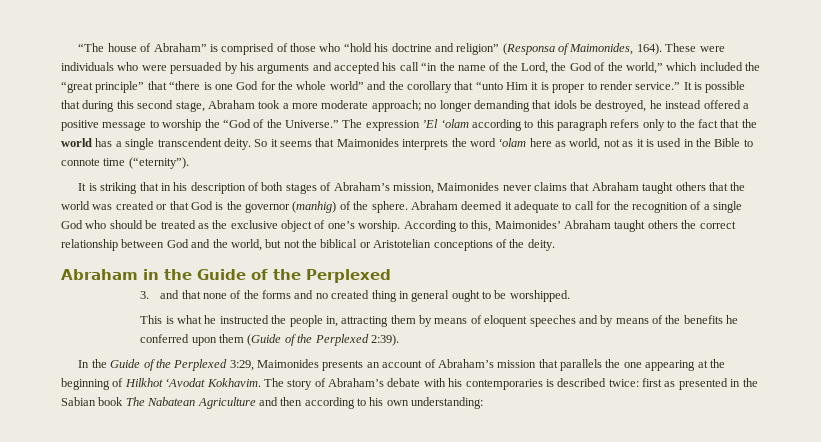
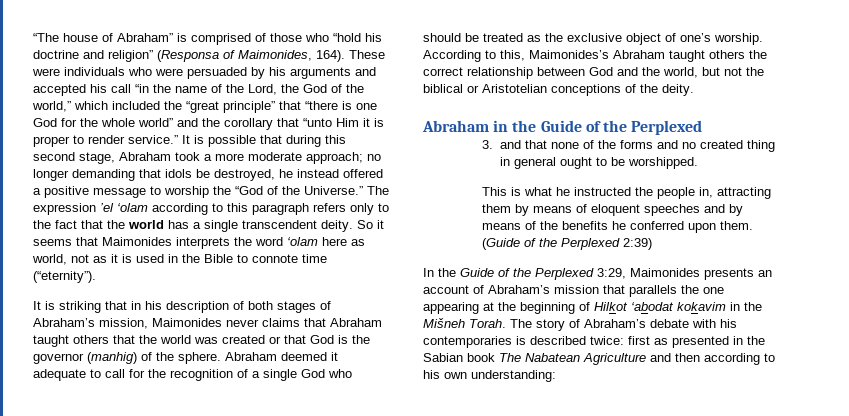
[422,119,439,128] ’El -> [100,203,114,212] ’el
[494,220,561,229] Maimonides’ -> [529,50,609,59] Maimonides’s
[219,334,245,343] them -> [720,221,754,230] them.
[370,334,399,346] 2:39). -> [623,238,653,250] 2:39)
[124,378,261,387] Hilkhot ‘Avodat Kokhavim. -> [594,302,762,311] [423,318,506,328] Hilkot ‘abodat kokavim in the Mišneh Torah.

